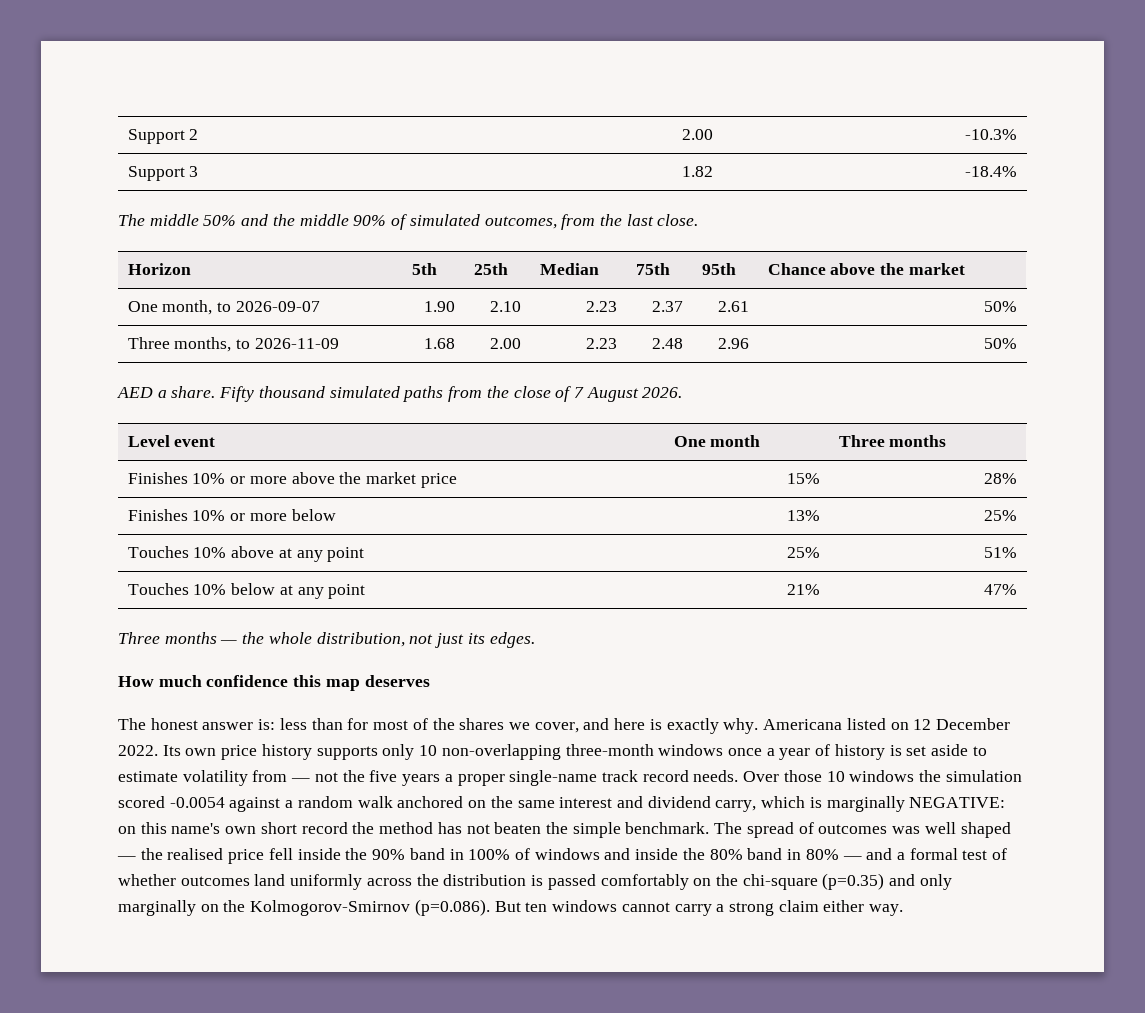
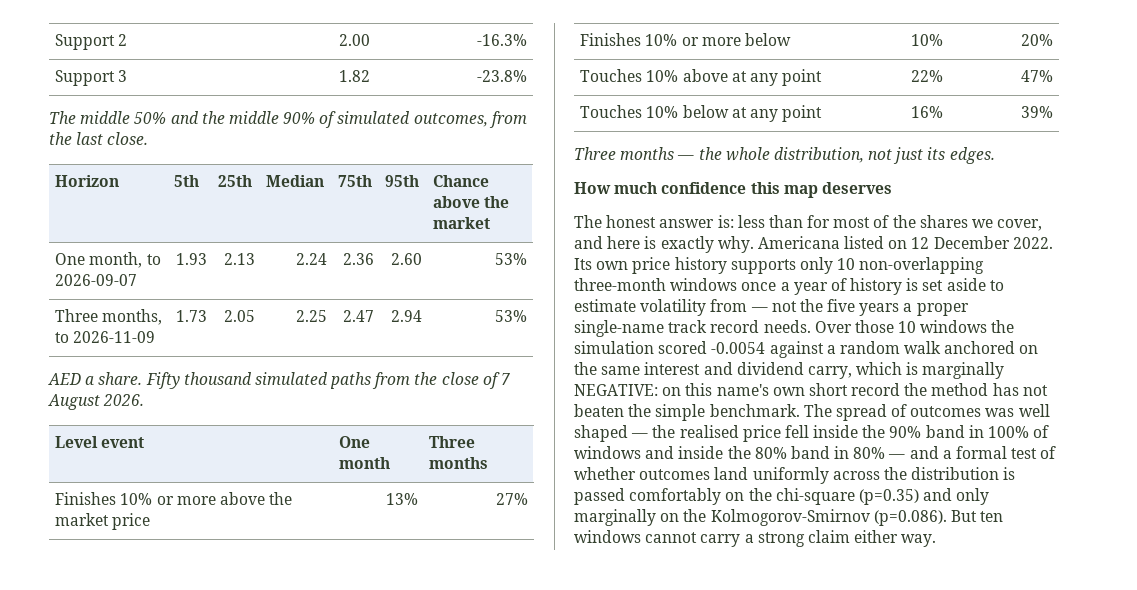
[965,129,1018,140] -10.3% -> [476,34,527,46] -16.3%
[965,166,1018,177] -18.4% -> [476,70,527,82] -23.8%
[424,301,456,312] [490,301,522,312] [586,301,618,312] [652,301,684,312] [718,301,750,312] [984,301,1018,312] [127,337,339,352] [424,338,456,349] [490,338,522,349] [586,338,618,349] [652,338,684,349] [718,338,750,349] [984,338,1018,349] 1.90 | 2.10 | 2.23 | 2.37 | 2.61 | 50% // Three months, to 2026-11-09 | 1.68 | 2.00 | 2.23 | 2.48 | 2.96 | 50% -> [175,253,207,265] [223,253,255,265] [295,253,327,265] [342,253,374,265] [390,253,422,265] [494,253,527,265] [55,309,163,325] [55,331,156,343] [175,310,207,322] [223,310,255,322] [295,310,327,322] [342,310,374,322] [390,310,422,322] [494,310,527,322] 1.93 | 2.13 | 2.24 | 2.36 | 2.60 | 53% // Three months, to 2026-11-09 | 1.73 | 2.05 | 2.25 | 2.47 | 2.94 | 53%
[787,473,821,484] [984,473,1018,484] 15% | 28% -> [385,493,418,505] [495,493,528,505] 13% | 27%
[787,510,821,521] [984,510,1018,521] 13% | 25% -> [910,34,943,46] [1020,34,1053,46] 10% | 20%
[787,547,821,558] [984,547,1018,558] 25% | 51% -> [910,70,943,82] [1020,70,1053,82] 22% | 47%
[787,584,821,595] [984,584,1018,595] 21% | 47% -> [910,106,943,118] [1020,106,1053,118] 16% | 39%

